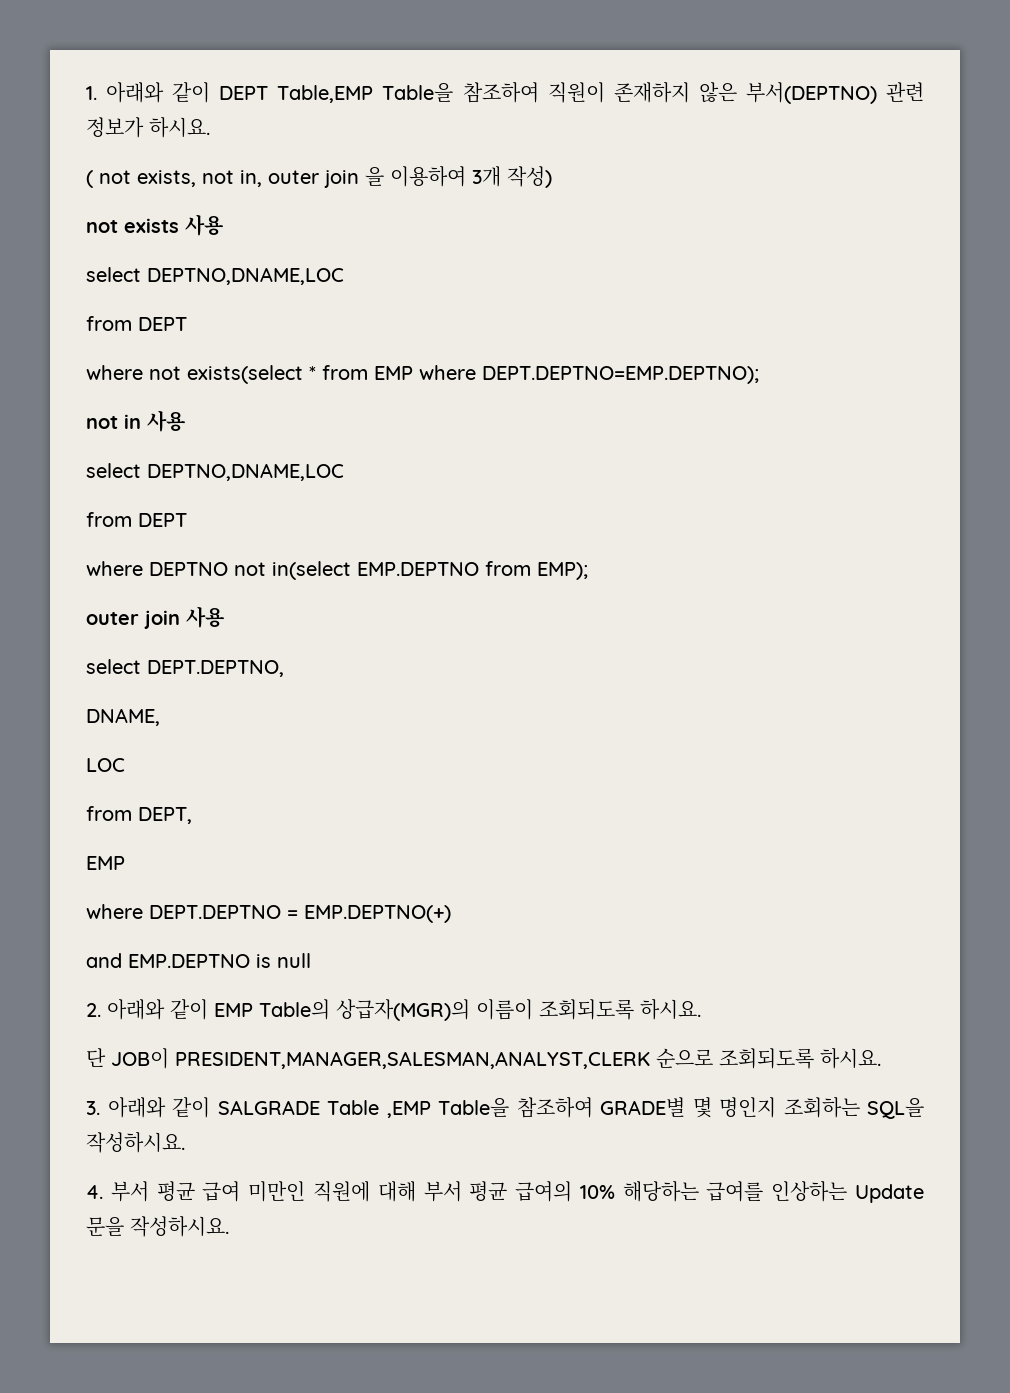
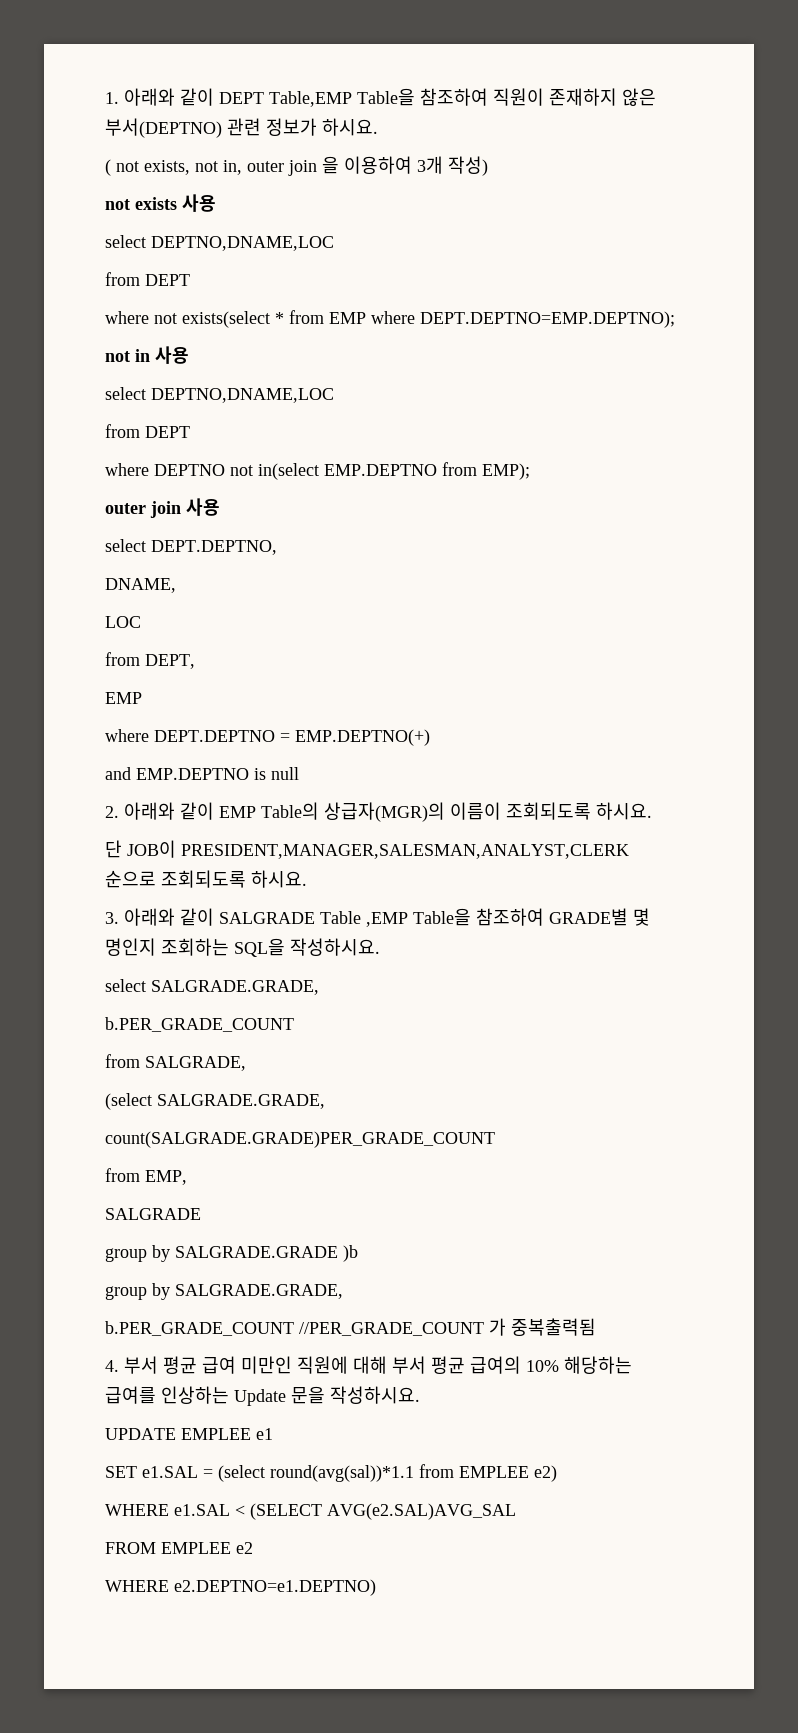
(185, 1142) none -> [105,979,319,995] [105,1017,294,1032] [105,1054,246,1071] [105,1093,325,1110] [105,1131,495,1148] [105,1168,187,1185] [105,1208,201,1220] [105,1245,358,1262] [105,1283,343,1300] [105,1318,596,1336] // select SALGRADE.GRADE, // b.PER_GRADE_COUNT // from SALGRADE, // (select SALGRADE.GRADE, // count(SALGRADE.GRADE)PER_GRADE_COUNT // from EMP, // SALGRADE // group by SALGRADE.GRADE )b // group by SALGRADE.GRADE, // b.PER_GRADE_COUNT //PER_GRADE_COUNT 가 중복출력됨
(229, 1226) none -> [105,1428,273,1440] [105,1464,557,1482] [105,1503,516,1520] [105,1542,253,1554] [105,1579,376,1596] // UPDATE EMPLEE e1 // SET e1.SAL = (select round(avg(sal))*1.1 from EMPLEE e2) // WHERE e1.SAL < (SELECT AVG(e2.SAL)AVG_SAL // FROM EMPLEE e2 // WHERE e2.DEPTNO=e1.DEPTNO)

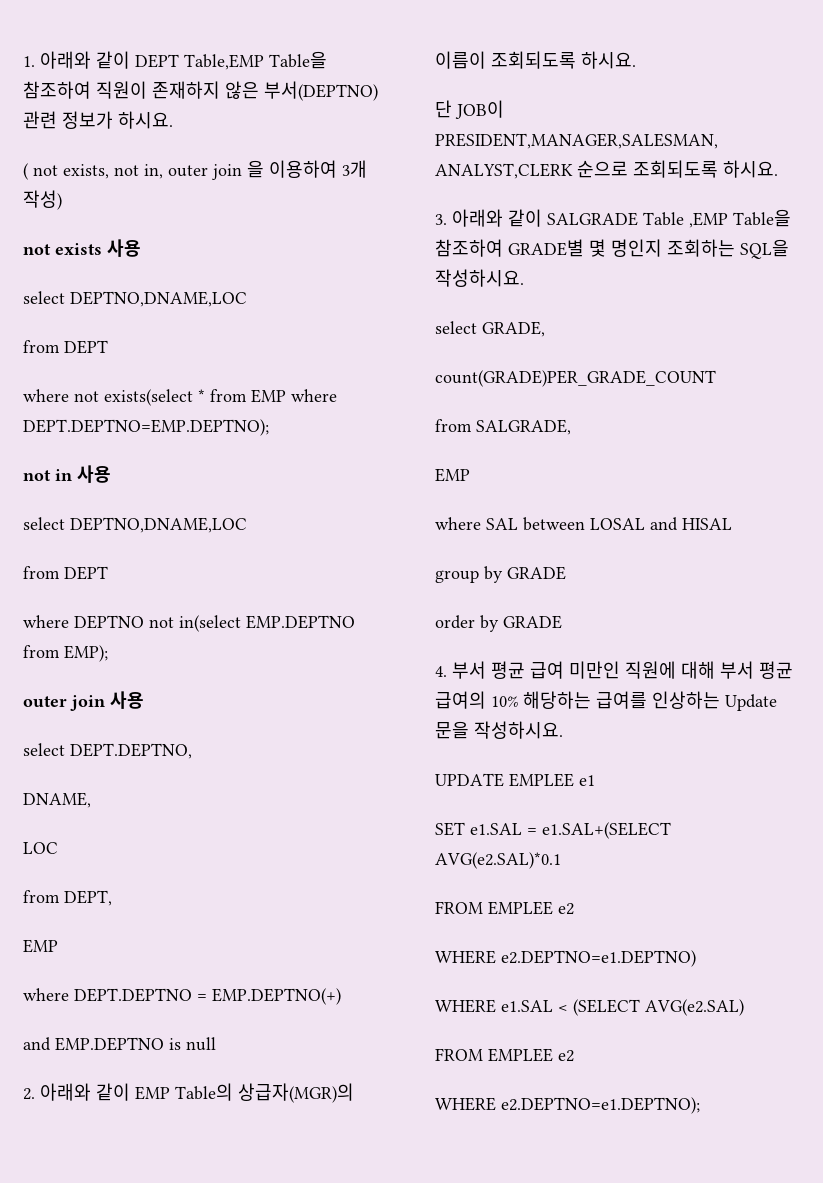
[151,980,319,995] [105,1017,294,1032] SALGRADE.GRADE, // b.PER_GRADE_COUNT -> [482,321,545,337] [435,370,716,387] GRADE, // count(GRADE)PER_GRADE_COUNT
[105,1093,325,1110] [105,1131,495,1148] [105,1168,187,1185] [105,1208,201,1220] [105,1245,358,1262] [105,1283,343,1300] [105,1318,596,1336] (select SALGRADE.GRADE, // count(SALGRADE.GRADE)PER_GRADE_COUNT // from EMP, // SALGRADE // group by SALGRADE.GRADE )b // group by SALGRADE.GRADE, // b.PER_GRADE_COUNT //PER_GRADE_COUNT 가 중복출력됨 -> [435,468,470,482] [435,517,732,531] [435,566,566,583] [435,615,562,632] EMP // where SAL between LOSAL and HISAL // group by GRADE // order by GRADE
[218,1464,557,1482] [105,1503,516,1520] (select round(avg(sal))*1.1 from EMPLEE e2) // WHERE e1.SAL < (SELECT AVG(e2.SAL)AVG_SAL -> [542,822,671,839] [435,852,561,869] e1.SAL+(SELECT AVG(e2.SAL)*0.1
(376, 1587) none -> [435,999,744,1016] [435,1048,574,1062] [435,1097,700,1114] // WHERE e1.SAL < (SELECT AVG(e2.SAL) // FROM EMPLEE e2 // WHERE e2.DEPTNO=e1.DEPTNO);

